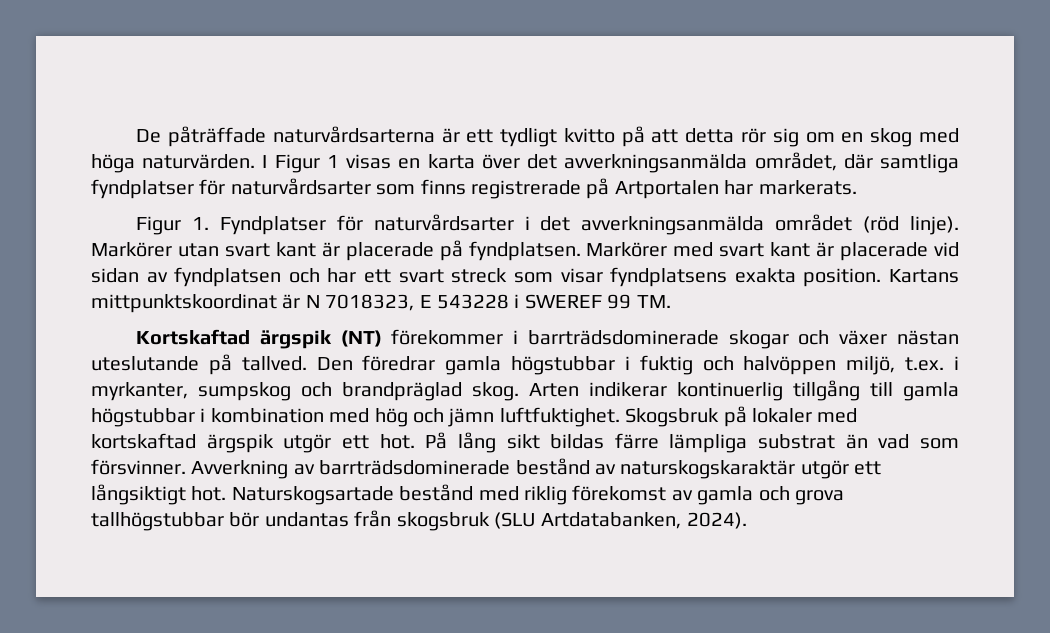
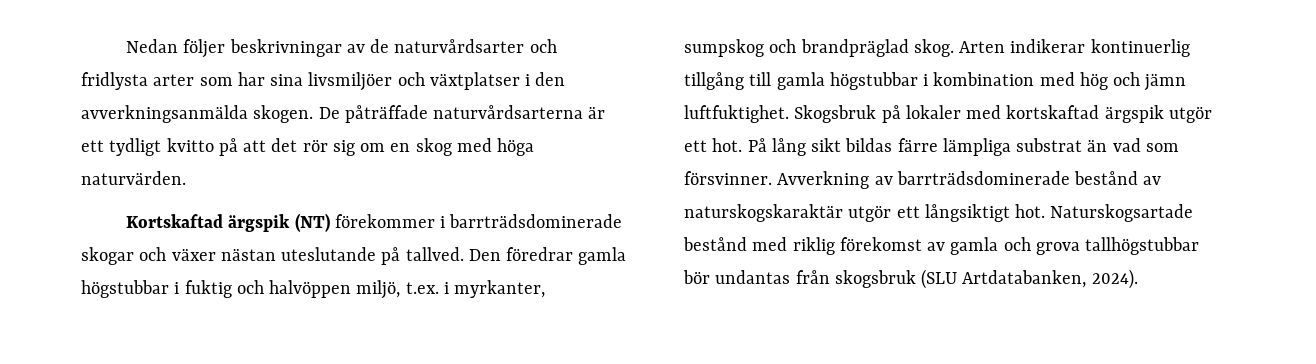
(136, 136) none -> [126,39,557,58] [81,72,566,91] [81,105,314,123] Nedan följer beskrivningar av de naturvårdsarter och fridlysta arter som har sina livsmiljöer och växtplatser i den avverkningsanmälda skogen.
[685,128,735,143] detta -> [271,138,298,152] det
[262,152,960,173] [91,178,857,199] [136,214,959,235] [91,240,960,261] [91,267,959,287] [91,294,671,313] I Figur 1 visas en karta över det avverkningsanmälda området, där samtliga fyndplatser för naturvårdsarter som finns registrerade på Artportalen har markerats. // Figur 1. Fyndplatser för naturvårdsarter i det avverkningsanmälda området (röd linje). Markörer utan svart kant är placerade på fyndplatsen. Markörer med svart kant är placerade vid sidan av fyndplatsen och har ett svart streck som visar fyndplatsens exakta position. Kartans mittpunktskoordinat är N 7018323, E 543228 i SWEREF 99 TM. -> (186, 178) none

